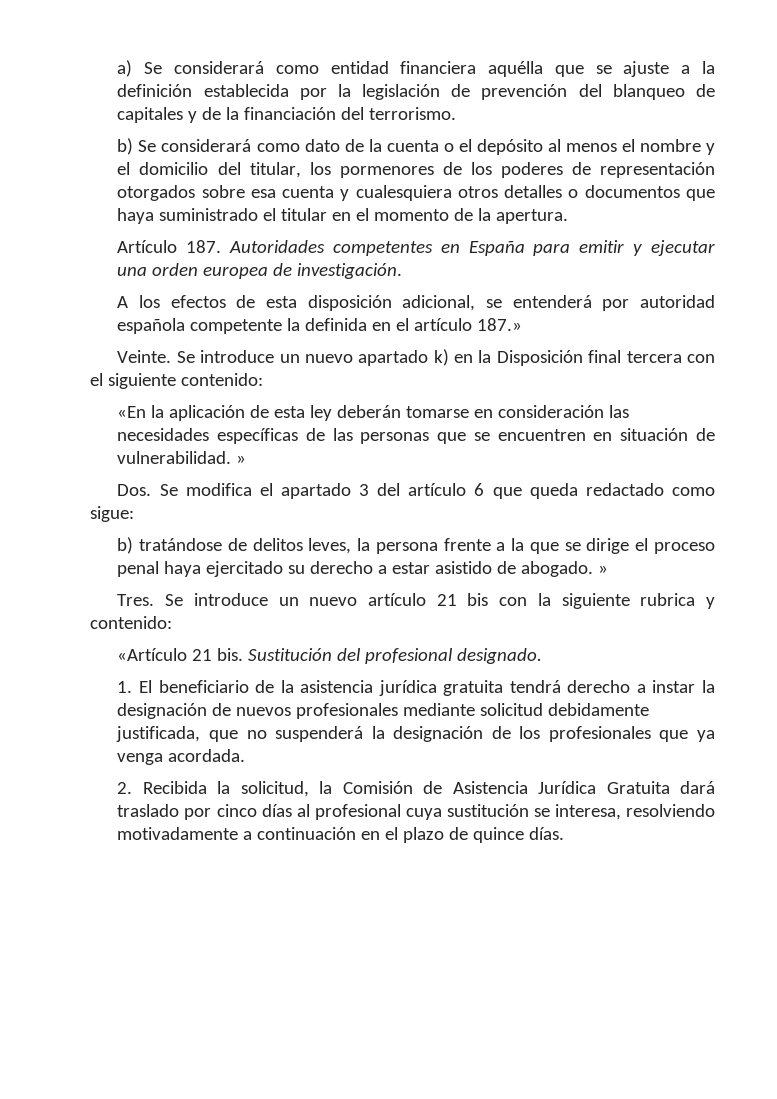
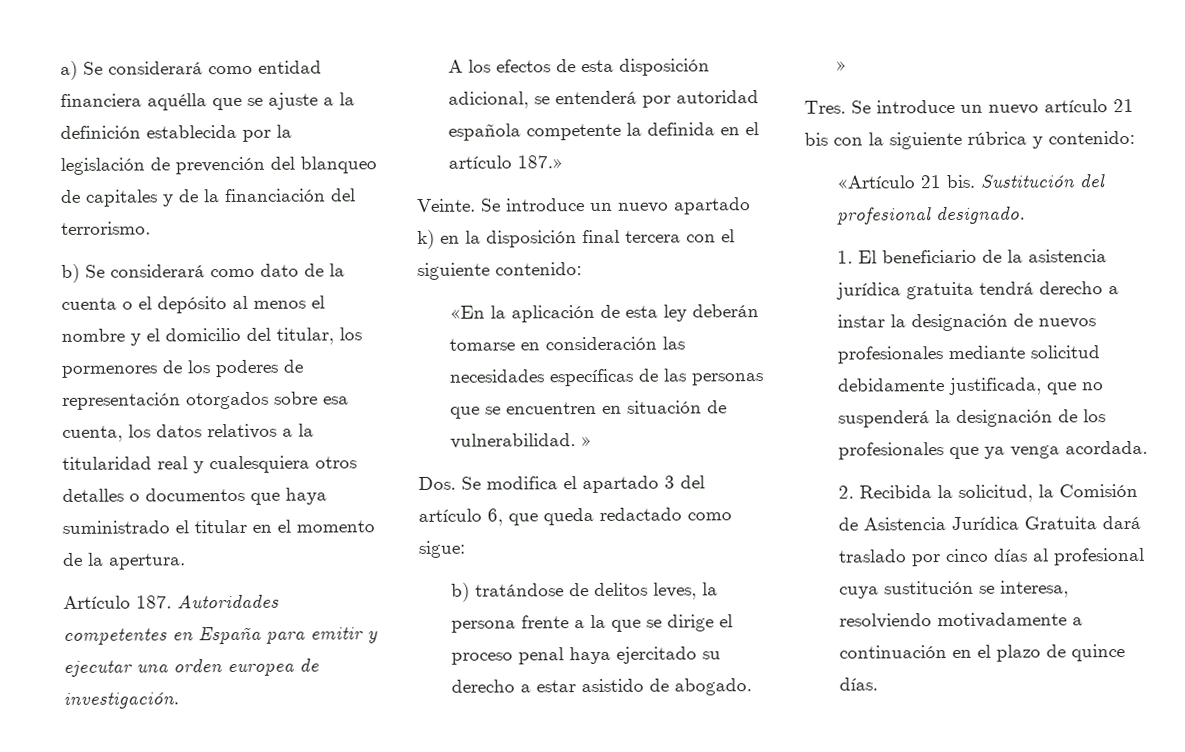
[282,186,335,198] cuenta -> [62,423,315,442] [62,456,189,470] cuenta, los datos relativos a la titularidad real
[496,350,583,366] Disposición -> [486,230,577,248] disposición
[474,483,485,496] 6 -> [487,508,503,526] 6,
[640,593,696,606] rubrica -> [967,131,1027,145] rúbrica

